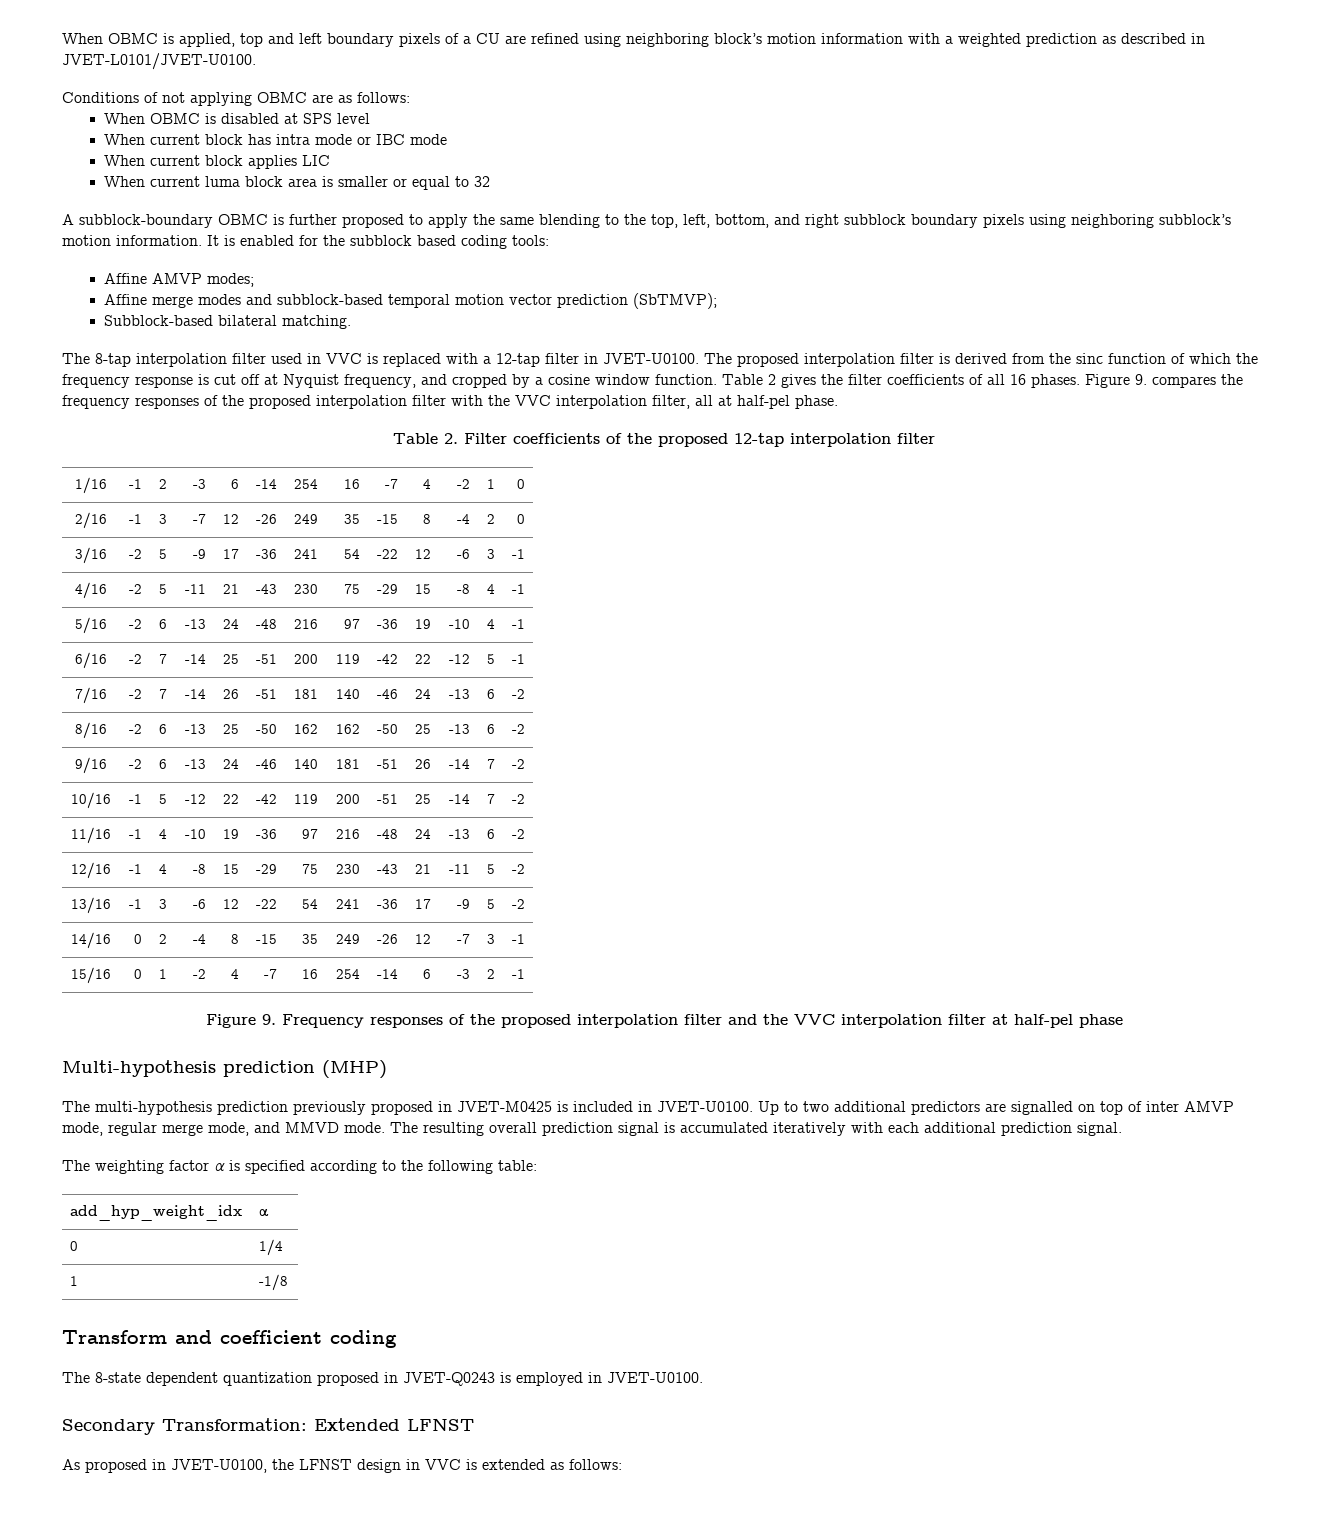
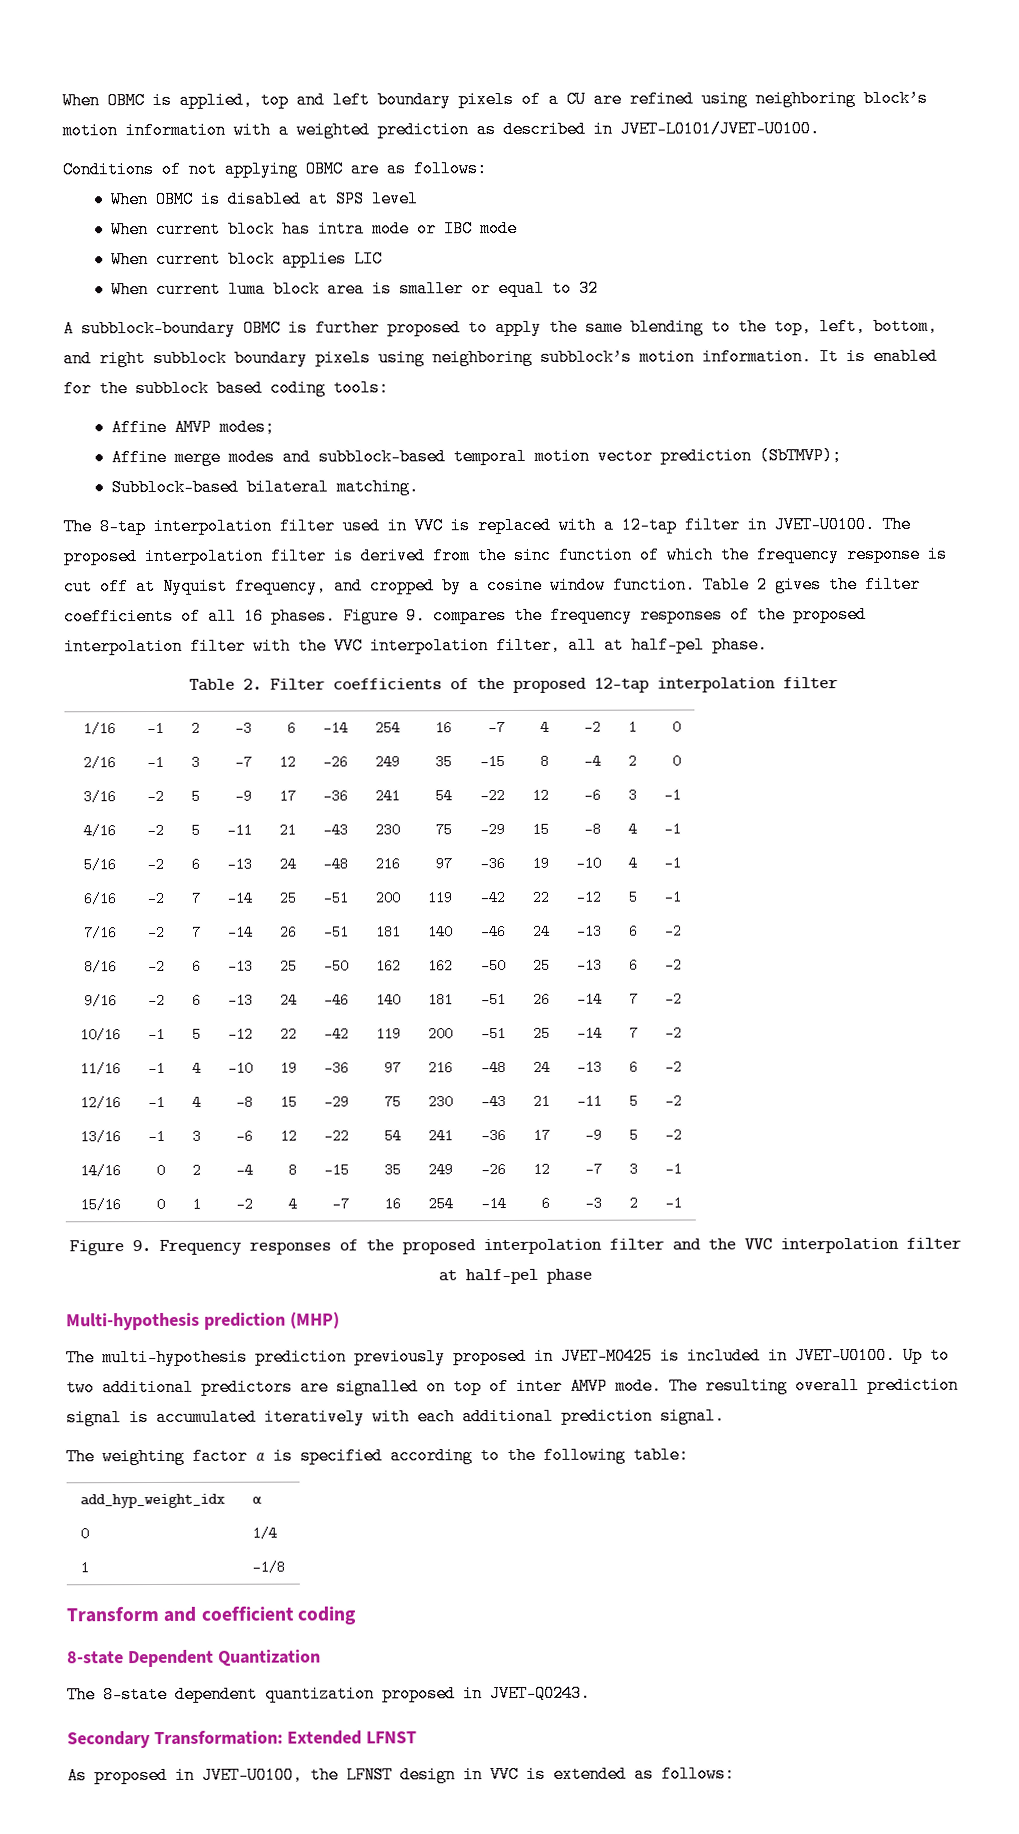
[62,1122,339,1136] mode, regular merge mode, and MMVD -> (608, 1386) none
(397, 1339) none -> [67,1649,321,1668] // 8-state Dependent Quantization
[403,1372,703,1386] JVET-Q0243 is employed in JVET-U0100. -> [490,1684,591,1703] JVET-Q0243.

